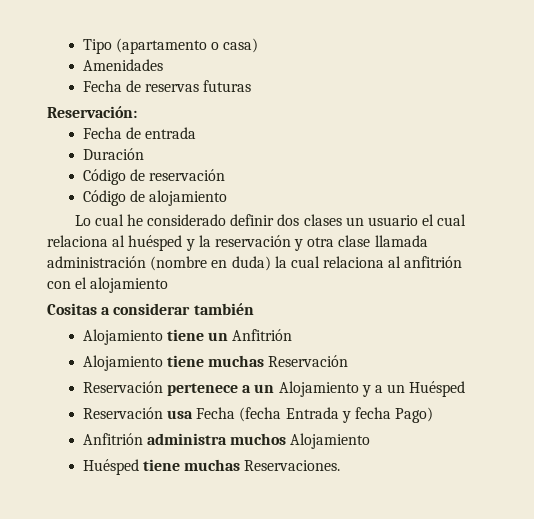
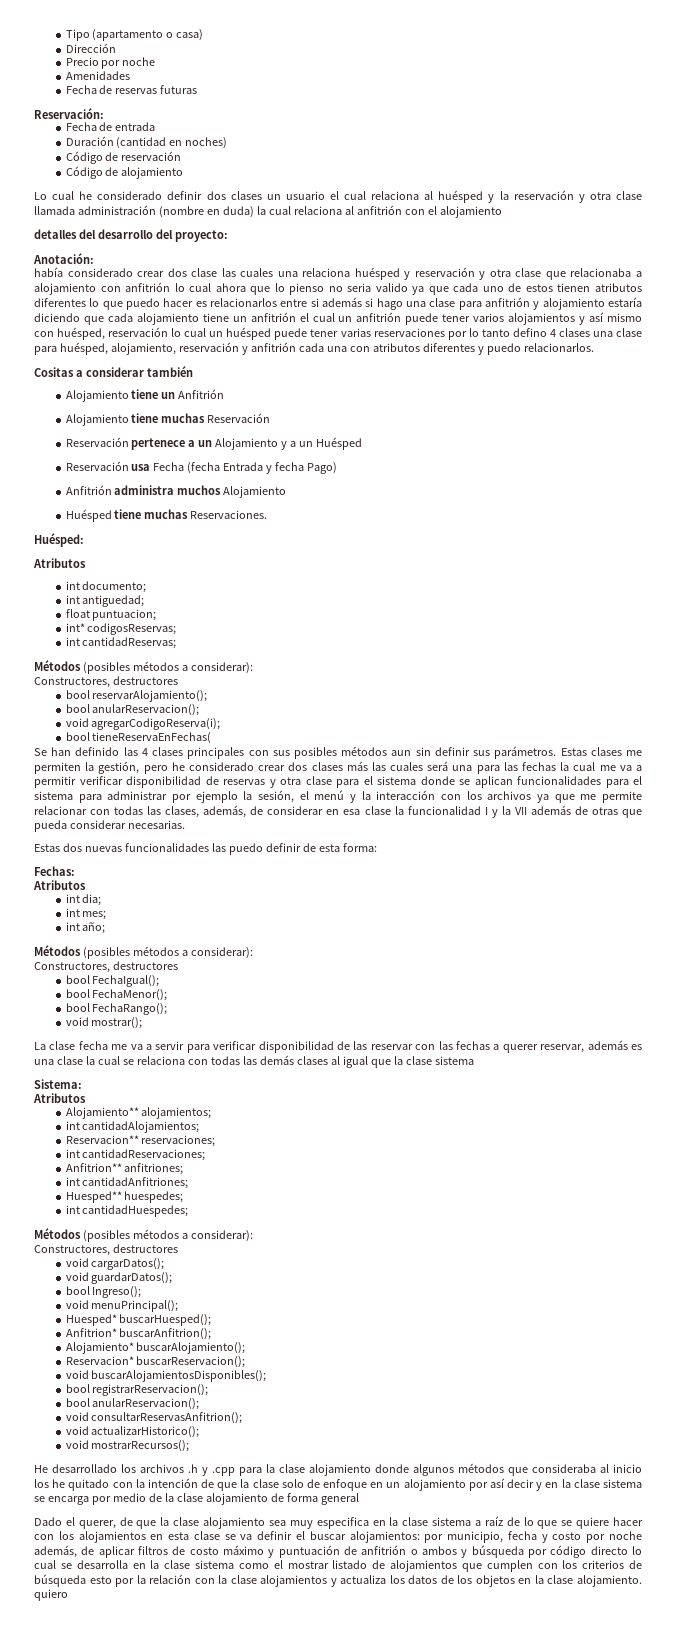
(259, 45) none -> [65,43,116,53] [65,57,156,69] // Dirección // Precio por noche
(144, 154) none -> [116,137,228,149] (cantidad en noches)
(169, 285) none -> [34,229,228,242] [33,253,94,264] [34,267,642,280] [34,282,643,295] [34,297,642,310] [34,312,643,325] [34,327,642,340] [34,342,594,355] // detalles del desarrollo del proyecto: // Anotación: // había considerado crear dos clase las cuales una relaciona huésped y reservación y otra clase que relacionaba a alojamiento con anfitrión lo cual ahora que lo pienso no seria valido ya que cada uno de estos tienen atributos diferentes lo que puedo hacer es relacionarlos entre si además si hago una clase para anfitrión y alojamiento estaría diciendo que cada alojamiento tiene un anfitrión el cual un anfitrión puede tener varios alojamientos y así mismo con huésped, reservación lo cual un huésped puede tener varias reservaciones por lo tanto defino 4 clases una clase para huésped, alojamiento, reservación y anfitrión cada una con atributos diferentes y puedo relacionarlos.
(341, 465) none -> [34,533,84,547] [33,558,86,568] [65,581,147,593] [65,595,145,607] [65,609,157,621] [65,623,177,635] [65,637,177,649] [34,660,253,674] [34,676,178,688] [65,690,208,702] [65,704,200,716] [65,718,221,730] [65,732,212,744] [34,746,642,759] [34,761,642,774] [34,776,642,788] [34,790,642,803] [34,805,642,818] [34,820,185,832] [34,843,377,855] [34,866,75,876] [33,880,86,890] [65,894,102,906] [65,908,107,920] [65,922,106,934] [34,945,253,959] [34,961,178,973] [65,975,160,987] [65,989,168,1001] [65,1003,168,1015] [65,1017,143,1029] [34,1040,642,1053] [34,1055,474,1068] [34,1079,82,1089] [33,1093,86,1103] [65,1107,212,1119] [65,1121,200,1133] [65,1135,216,1147] [65,1149,206,1161] [65,1163,184,1175] [65,1177,189,1189] [65,1191,184,1203] [65,1205,189,1217] [34,1228,253,1242] [34,1244,178,1256] [65,1258,165,1270] [65,1272,173,1284] [65,1286,142,1298] [65,1300,179,1312] [65,1314,212,1326] [65,1328,212,1340] [65,1342,246,1354] [65,1356,246,1368] [65,1370,267,1382] [65,1384,209,1396] [65,1398,200,1410] [65,1412,243,1424] [65,1426,200,1438] [65,1440,190,1452] [34,1463,642,1476] [34,1478,642,1491] [34,1493,359,1505] [34,1516,644,1529] [34,1531,642,1543] [34,1545,642,1558] [34,1560,642,1572] [34,1574,643,1587] [34,1589,68,1601] // Huésped: // Atributos // int documento; // int antiguedad; // float puntuacion; // int* codigosReservas; // int cantidadReservas; // Métodos (posibles métodos a considerar): // Constructores, destructores // bool reservarAlojamiento(); // bool anularReservacion(); // void agregarCodigoReserva(i); // bool tieneReservaEnFechas( // Se han definido las 4 clases principales con sus posibles métodos aun sin definir sus parámetros. Estas clases me permiten la gestión, pero he considerado crear dos clases más las cuales será una para las fechas la cual me va a permitir verificar disponibilidad de reservas y otra clase para el sistema donde se aplican funcionalidades para el sistema para administrar por ejemplo la sesión, el menú y la interacción con los archivos ya que me permite relacionar con todas las clases, además, de considerar en esa clase la funcionalidad I y la VII además de otras que pueda considerar necesarias. // Estas dos nuevas funcionalidades las puedo definir de esta forma: // Fechas: // Atributos // int dia; // int mes; // int año; // Métodos (posibles métodos a considerar): // Constructores, destructores // bool FechaIgual(); // bool FechaMenor(); // bool FechaRango(); // void mostrar(); // La clase fecha me va a servir para verificar disponibilidad de las reservar con las fechas a querer reservar, además es una clase la cual se relaciona con todas las demás clases al igual que la clase sistema // Sistema: // Atributos // Alojamiento** alojamientos; // int cantidadAlojamientos; // Reservacion** reservaciones; // int cantidadReservaciones; // Anfitrion** anfitriones; // int cantidadAnfitriones; // Huesped** huespedes; // int cantidadHuespedes; // Métodos (posibles métodos a considerar): // Constructores, destructores // void cargarDatos(); // void guardarDatos(); // bool Ingreso(); // void menuPrincipal(); // Huesped* buscarHuesped(); // Anfitrion* buscarAnfitrion(); // Alojamiento* buscarAlojamiento(); // Reservacion* buscarReservacion(); // void buscarAlojamientosDisponibles(); // bool registrarReservacion(); // bool anularReservacion(); // void consultarReservasAnfitrion(); // void actualizarHistorico(); // void mostrarRecursos(); // He desarrollado los archivos .h y .cpp para la clase alojamiento donde algunos métodos que consideraba al inicio los he quitado con la intención de que la clase solo de enfoque en un alojamiento por así decir y en la clase sistema se encarga por medio de la clase alojamiento de forma general // Dado el querer, de que la clase alojamiento sea muy especifica en la clase sistema a raíz de lo que se quiere hacer con los alojamientos en esta clase se va definir el buscar alojamientos: por municipio, fecha y costo por noche además, de aplicar filtros de costo máximo y puntuación de anfitrión o ambos y búsqueda por código directo lo cual se desarrolla en la clase sistema como el mostrar listado de alojamientos que cumplen con los criterios de búsqueda esto por la relación con la clase alojamientos y actualiza los datos de los objetos en la clase alojamiento. quiero

